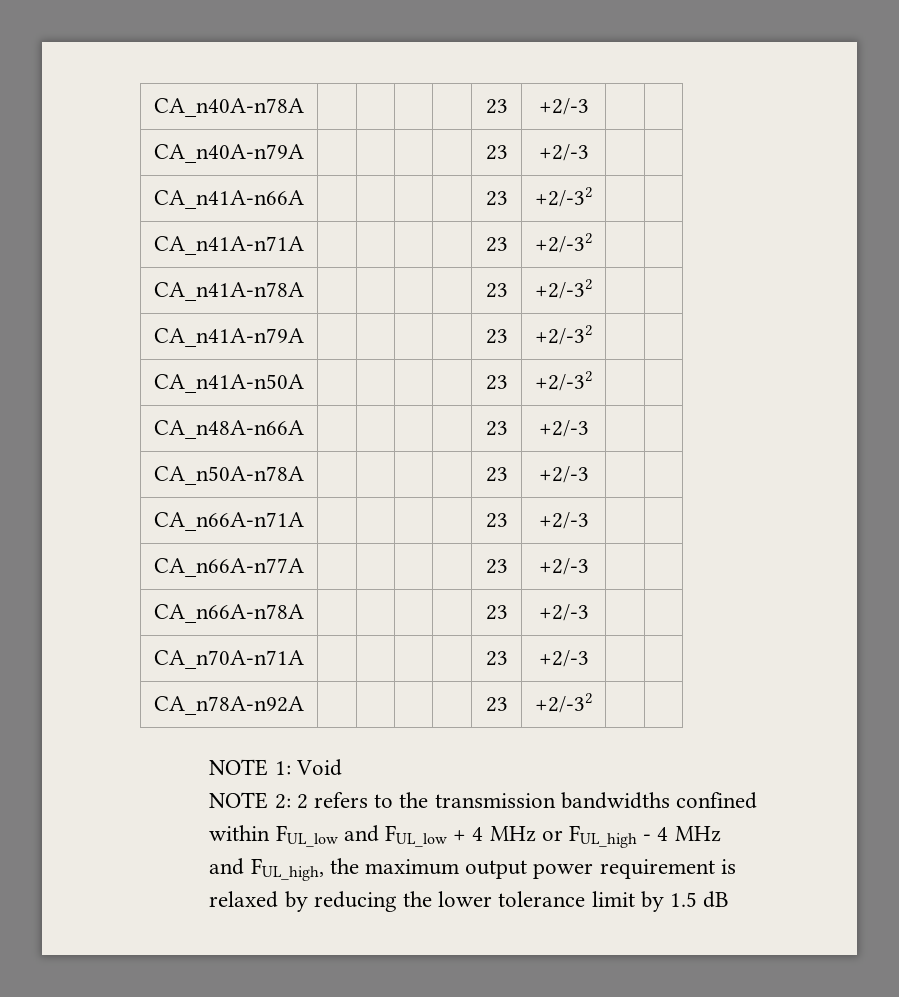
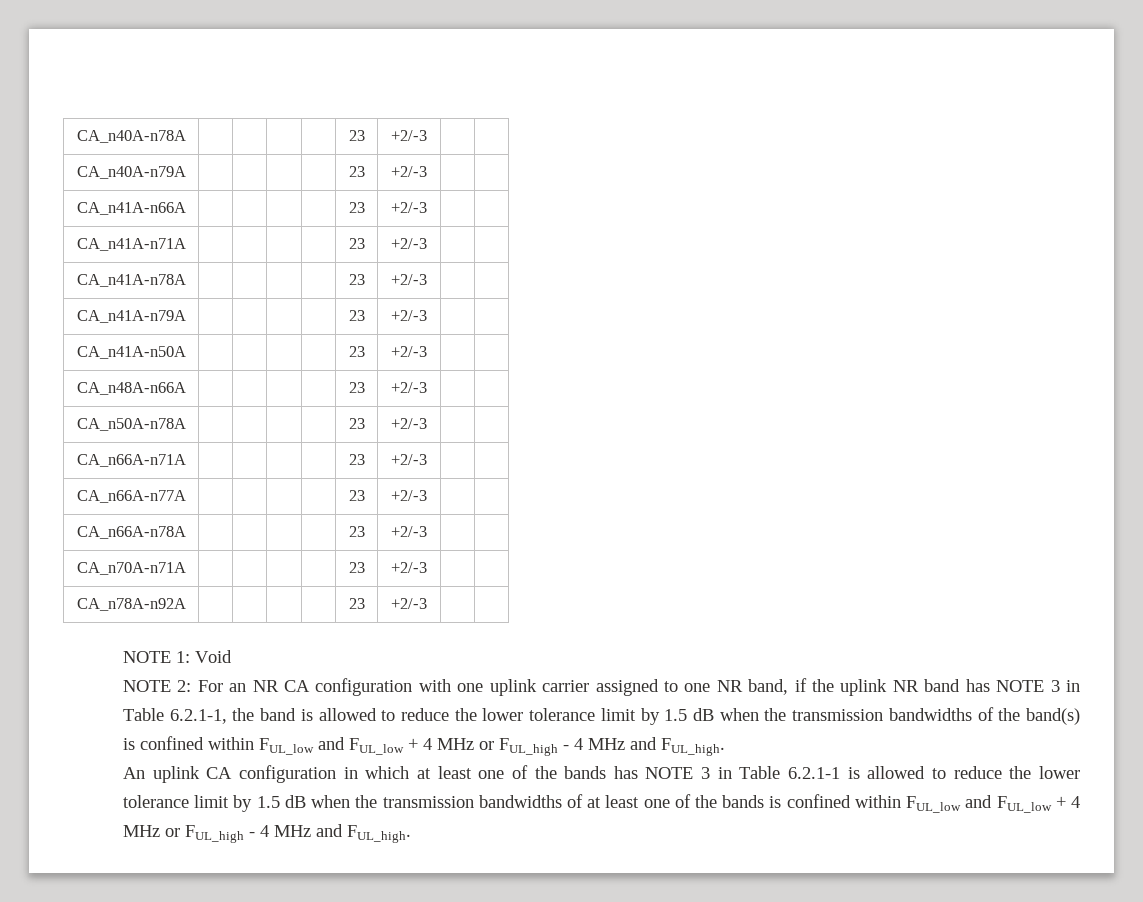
[535,187,592,207] +2/-32 -> [391,202,427,213] +2/-3
[535,233,592,253] +2/-32 -> [391,238,427,249] +2/-3
[535,279,592,299] +2/-32 -> [391,274,427,285] +2/-3
[535,325,592,345] +2/-32 -> [391,310,427,321] +2/-3
[535,371,592,391] +2/-32 -> [391,346,427,357] +2/-3
[535,693,592,713] +2/-32 -> [391,598,427,609] +2/-3
[296,792,670,809] 2 refers to the transmission bandwidths -> [197,678,1080,696] [122,707,1081,725] [122,738,135,750] For an NR CA configuration with one uplink carrier assigned to one NR band, if the uplink NR band has NOTE 3 in Table 6.2.1-1, the band is allowed to reduce the lower tolerance limit by 1.5 dB when the transmission bandwidths of the band(s) is
[250,858,736,881] [209,891,730,912] FUL_high, the maximum output power requirement is relaxed by reducing the lower tolerance limit by 1.5 dB -> [660,738,725,756] [122,765,1081,783] [122,794,1081,813] [122,824,411,843] FUL_high. // An uplink CA configuration in which at least one of the bands has NOTE 3 in Table 6.2.1-1 is allowed to reduce the lower tolerance limit by 1.5 dB when the transmission bandwidths of at least one of the bands is confined within FUL_low and FUL_low + 4 MHz or FUL_high - 4 MHz and FUL_high.

